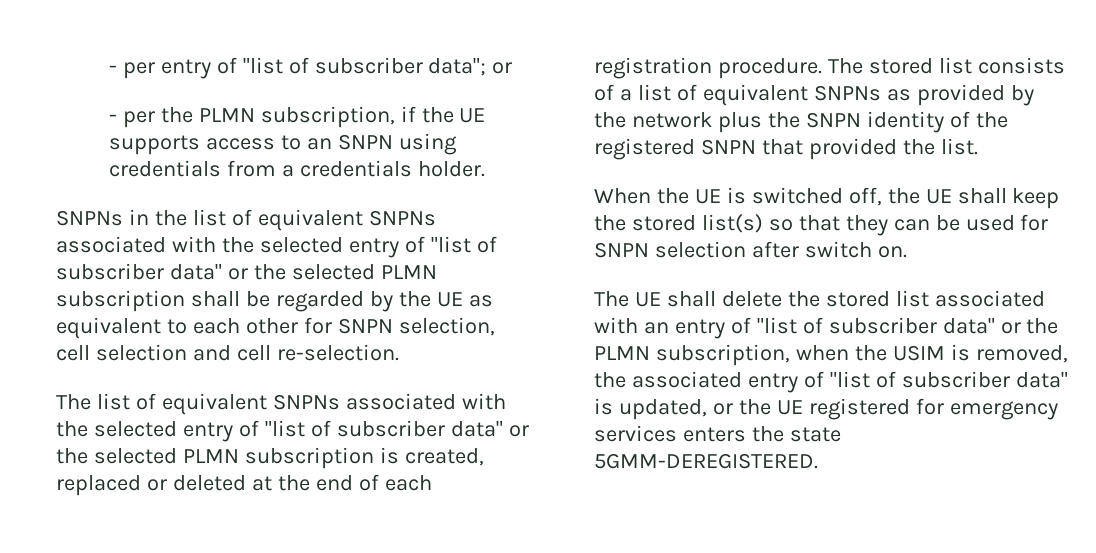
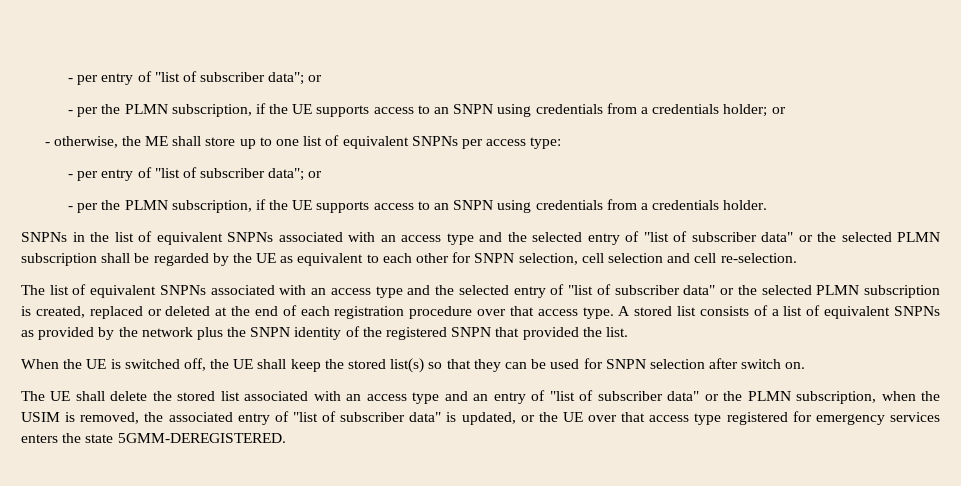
[108,57,513,79] - per entry of "list of subscriber data"; or -> [67,71,323,85] [67,103,786,117] [44,135,562,149] [67,167,323,181] - per entry of "list of subscriber data"; or // - per the PLMN subscription, if the UE supports access to an SNPN using credentials from a credentials holder; or // - otherwise, the ME shall store up to one list of equivalent SNPNs per access type: // - per entry of "list of subscriber data"; or
(216, 244) none -> [380,232,502,245] an access type and
(506, 401) none -> [311,285,431,298] an access type and
[717,58,863,79] procedure. The -> [409,306,631,319] procedure over that access type. A
(669, 328) none -> [366,391,489,404] access type and an
(803, 407) none -> [588,412,722,425] over that access type

